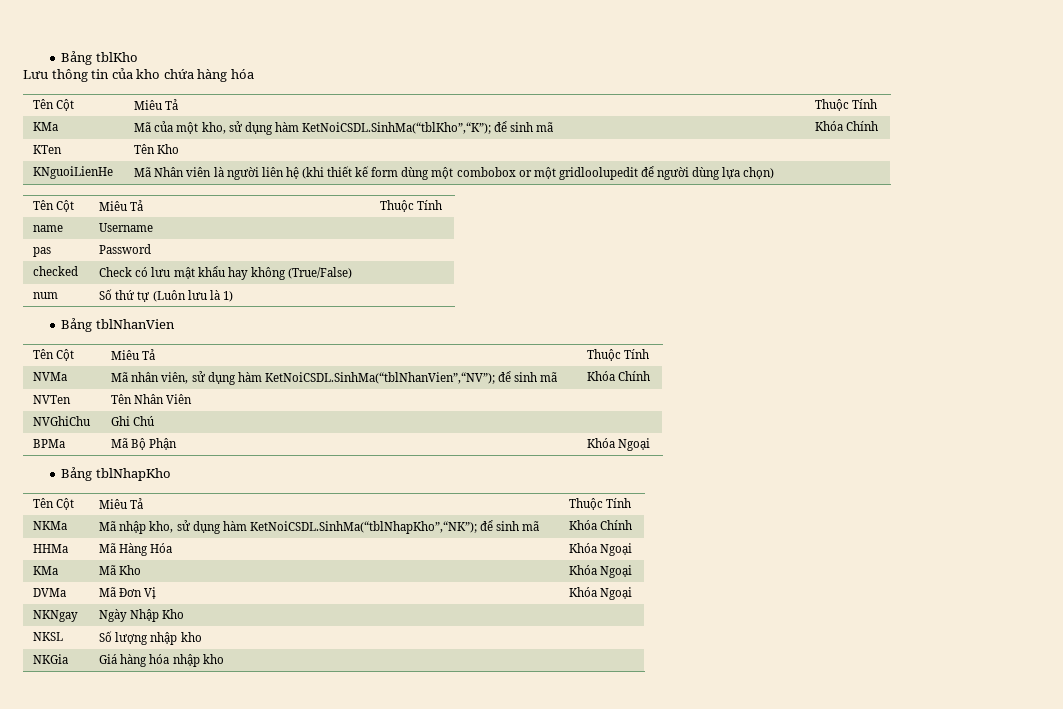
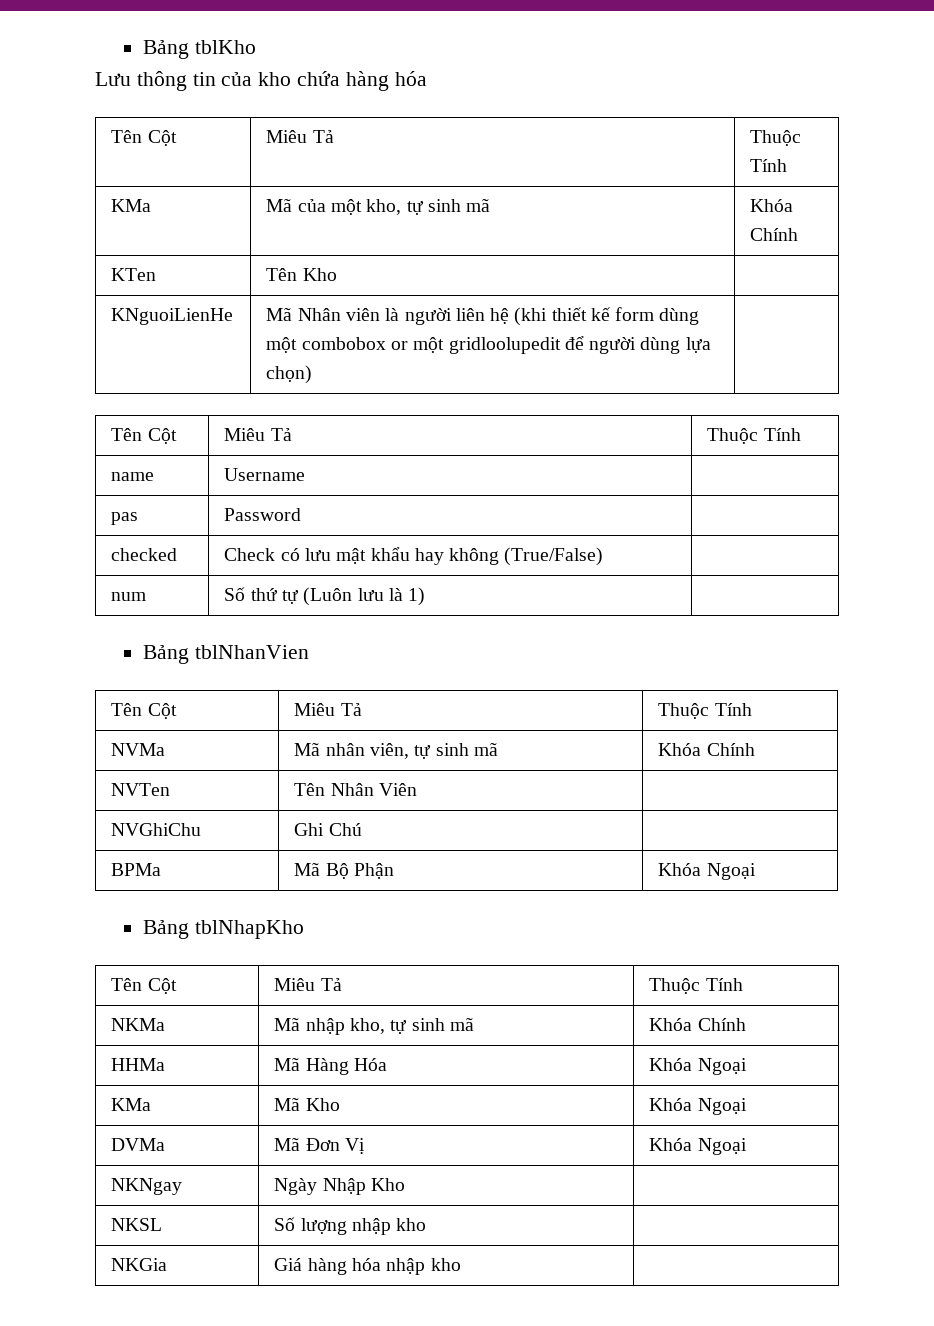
[228,121,508,135] sử dụng hàm KetNoiCSDL.SinhMa(“tblKho”,“K”); để -> [406,201,424,215] tự
[191,371,511,385] sử dụng hàm KetNoiCSDL.SinhMa(“tblNhanVien”,“NV”); để -> [414,745,432,759] tự
[176,520,493,534] sử dụng hàm KetNoiCSDL.SinhMa(“tblNhapKho”,“NK”); để -> [390,1020,408,1034] tự

